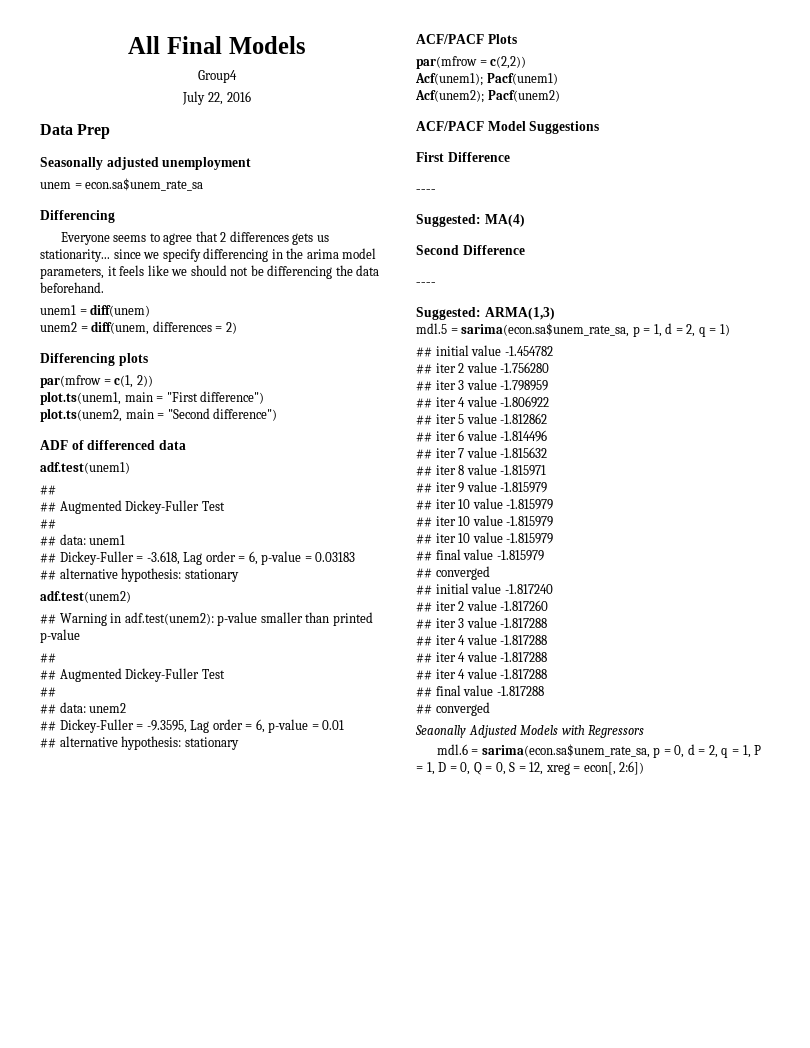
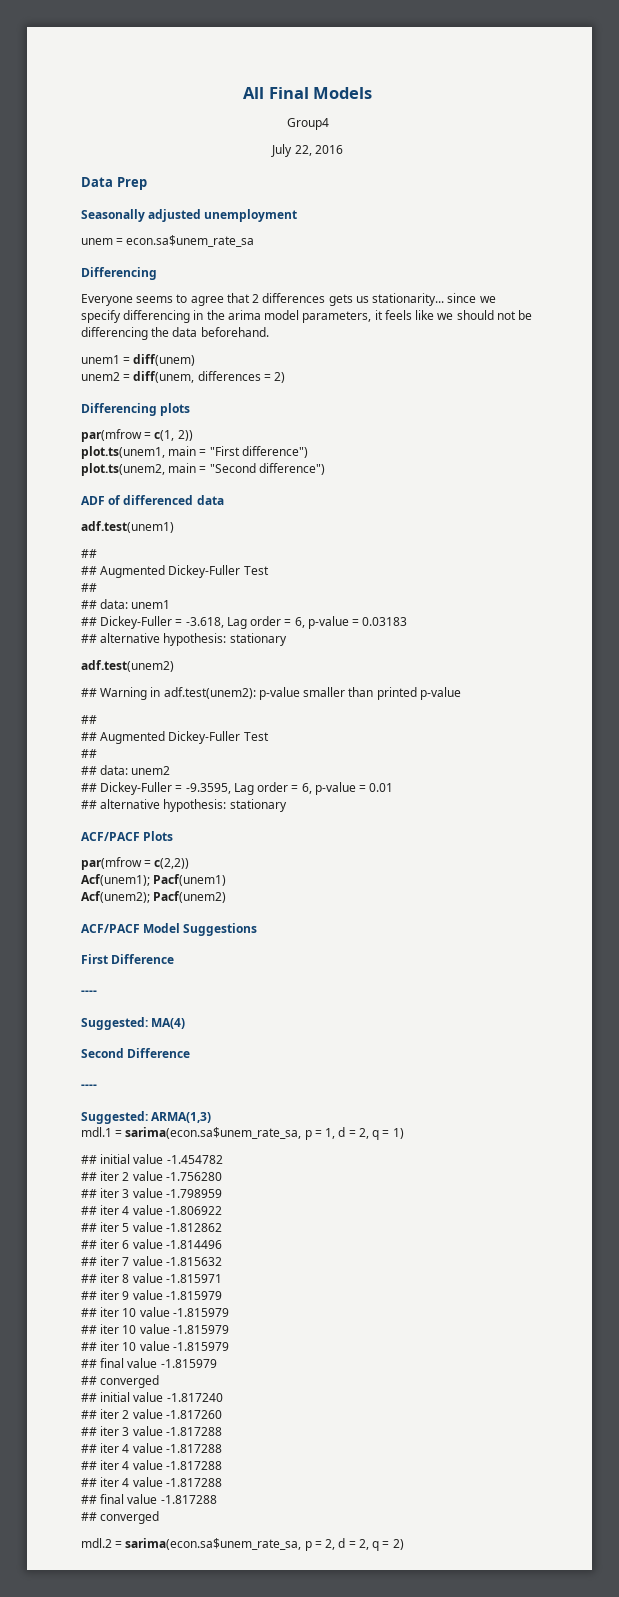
[416,323,447,334] mdl.5 -> [81,1127,112,1137] mdl.1
[415,725,645,738] [436,744,762,758] [416,761,645,775] Seaonally Adjusted Models with Regressors // mdl.6 = sarima(econ.sa$unem_rate_sa, p = 0, d = 2, q = 1, P = 1, D = 0, Q = 0, S = 12, xreg = econ[, 2:6]) -> [81,1538,404,1551] mdl.2 = sarima(econ.sa$unem_rate_sa, p = 2, d = 2, q = 2)

